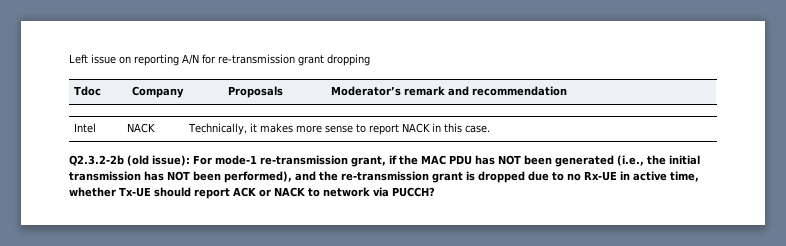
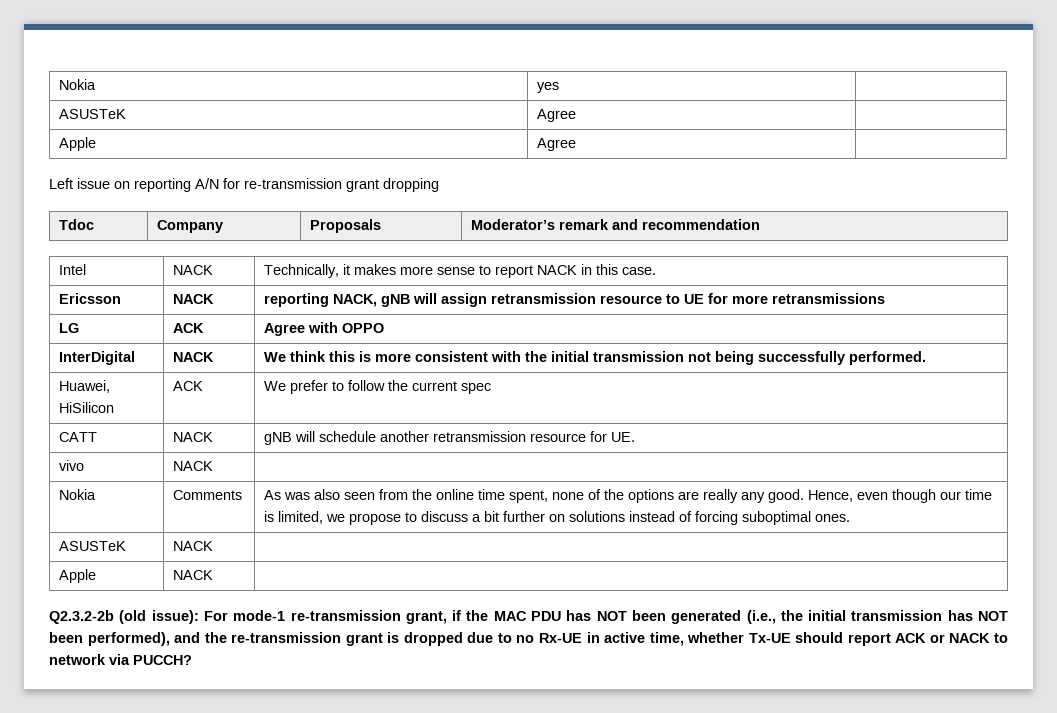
(69, 59) none -> [59,79,97,90] [537,82,560,93] [59,109,127,119] [537,109,577,122] [59,137,97,151] [537,138,577,151] Nokia | yes | // ASUSTeK | Agree | // Apple | Agree | //
(490, 129) none -> [59,293,122,304] [173,294,215,304] [264,293,886,307] [59,323,80,333] [173,323,205,333] [264,322,385,336] [59,351,136,365] [173,352,215,362] [264,351,927,365] [59,380,111,393] [59,402,115,413] [173,381,204,391] [264,380,492,394] [59,432,98,442] [173,432,214,442] [264,431,636,445] [59,460,85,471] [173,461,214,471] [59,489,97,500] [173,490,243,500] [264,489,993,503] [264,511,851,525] [59,541,127,551] [173,541,214,551] [59,569,97,583] [173,570,214,580] // Ericsson | NACK | reporting NACK, gNB will assign retransmission resource to UE for more retransmissions // LG | ACK | Agree with OPPO // InterDigital | NACK | We think this is more consistent with the initial transmission not being successfully performed. // Huawei, HiSilicon | ACK | We prefer to follow the current spec // CATT | NACK | gNB will schedule another retransmission resource for UE. // vivo | NACK | // Nokia | Comments | As was also seen from the online time spent, none of the options are really any good. Hence, even though our time is limited, we propose to discuss a bit further on solutions instead of forcing suboptimal ones. // ASUSTeK | NACK | // Apple | NACK |

